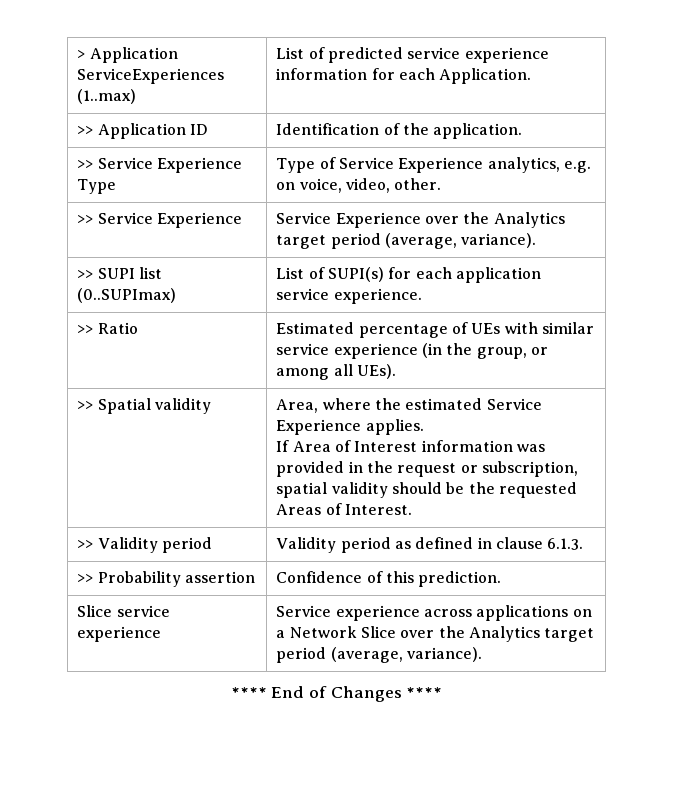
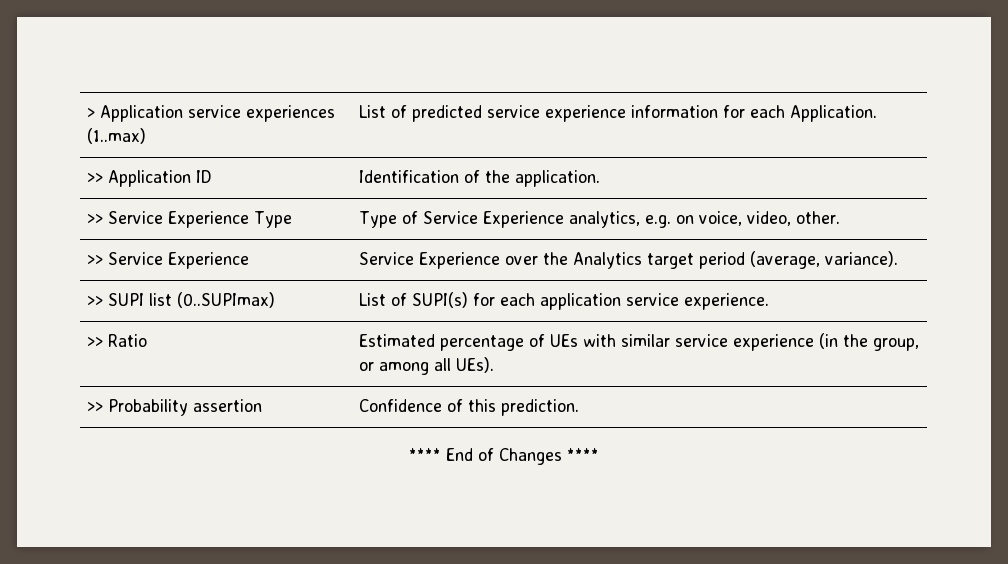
[77,68,225,84] ServiceExperiences -> [188,105,336,122] service experiences
[77,398,211,414] [276,398,542,413] [276,419,424,435] [276,440,545,452] [276,461,578,477] [276,482,577,498] [276,503,412,515] [77,537,212,553] [276,537,584,553] // >> Spatial validity | Area, where the estimated Service Experience applies. // If Area of Interest information was provided in the request or subscription, spatial validity should be the requested Areas of Interest. // >> Validity period | Validity period as defined in clause 6.1.3. -> (495, 365) none
[77,605,170,617] [77,626,162,642] [276,605,592,621] [276,626,595,642] [276,647,482,663] // Slice service experience | Service experience across applications on a Network Slice over the Analytics target period (average, variance). -> (580, 407) none

